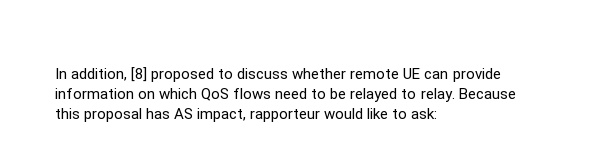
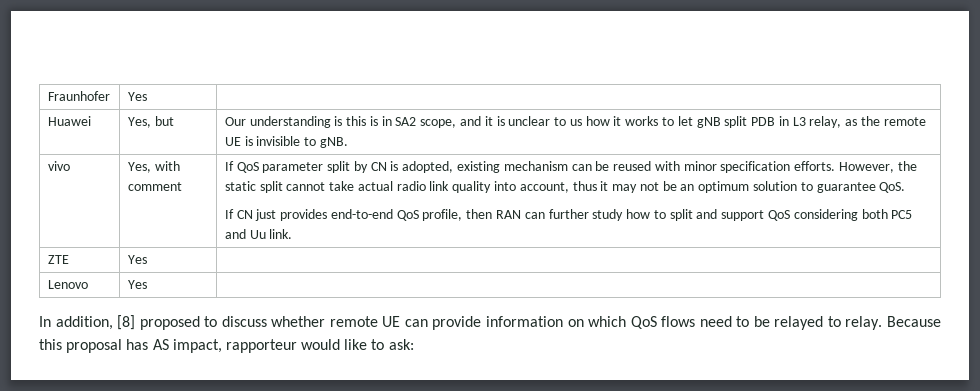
(55, 73) none -> [47,91,110,101] [127,92,147,101] [47,116,91,126] [127,116,174,128] [224,116,926,128] [224,136,348,148] [47,161,70,171] [127,161,180,173] [127,182,182,191] [224,161,917,173] [224,181,906,193] [224,209,913,221] [224,229,293,239] [47,255,69,264] [127,255,147,264] [47,280,88,289] [127,280,147,289] Fraunhofer | Yes | // Huawei | Yes, but | Our understanding is this is in SA2 scope, and it is unclear to us how it works to let gNB split PDB in L3 relay, as the remote UE is invisible to gNB. // vivo | Yes, with comment | If QoS parameter split by CN is adopted, existing mechanism can be reused with minor specification efforts. However, the static split cannot take actual radio link quality into account, thus it may not be an optimum solution to guarantee QoS. // If CN just provides end-to-end QoS profile, then RAN can further study how to split and support QoS considering both PC5 and Uu link. // ZTE | Yes | // Lenovo | Yes | //

